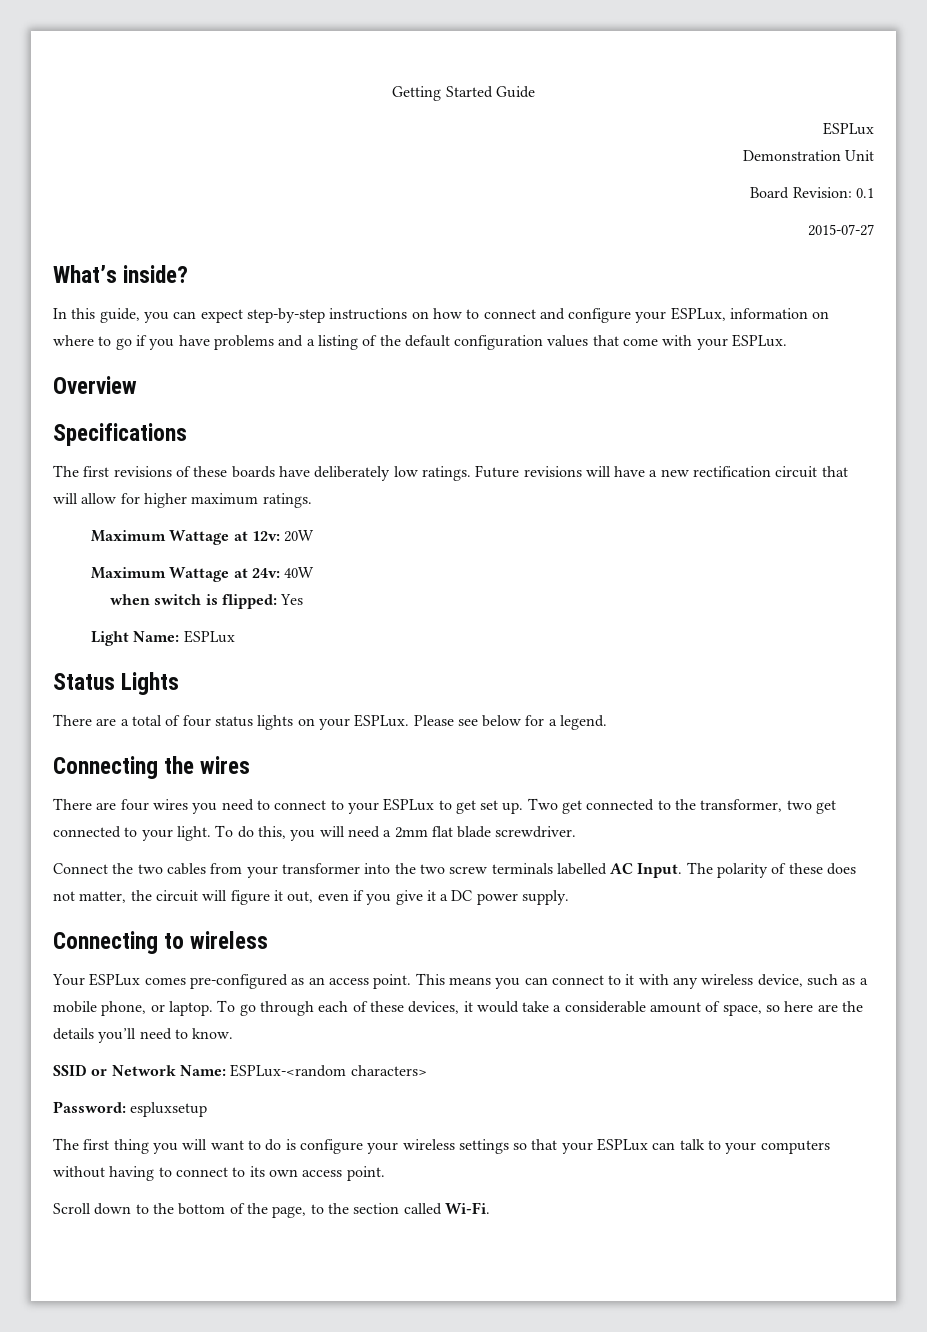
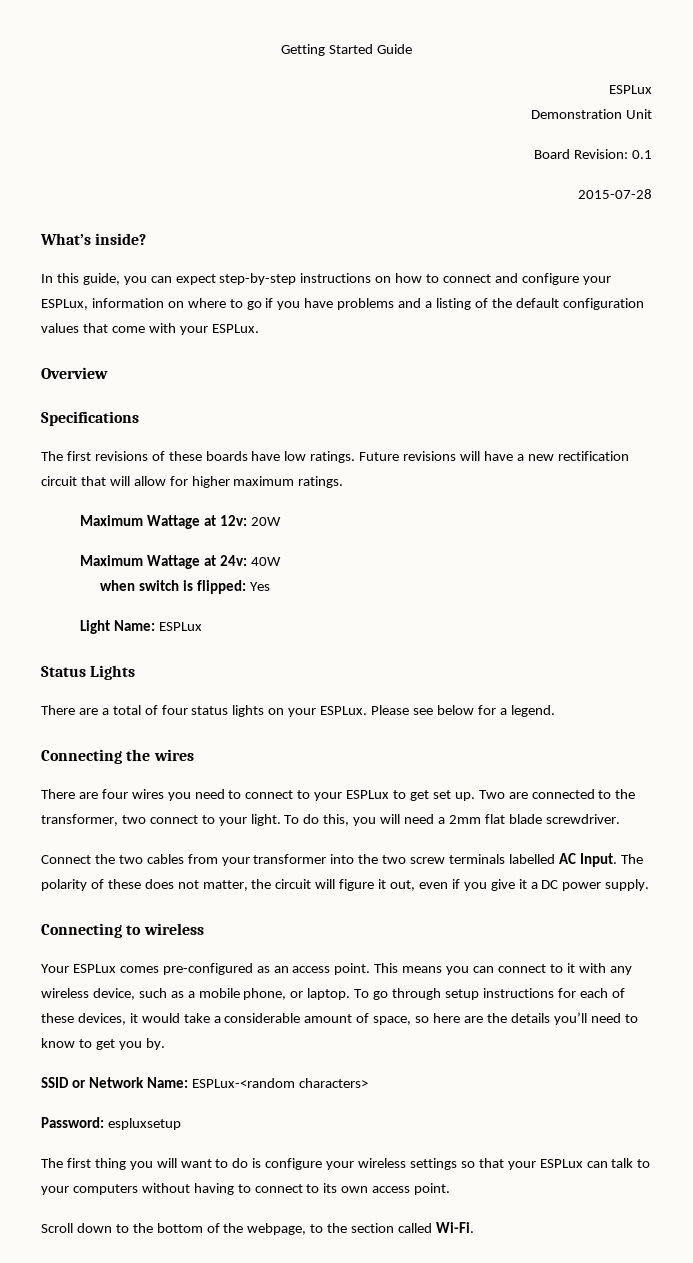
[808,224,874,236] 2015-07-27 -> [578,189,652,199] 2015-07-28
[314,466,391,481] deliberately -> (281, 456) none
[562,800,583,814] get -> [508,792,528,799] are
[816,800,837,814] [53,826,121,838] get connected -> [149,815,198,824] connect
(314, 1008) none -> [444,988,576,1000] setup instructions for
[192,1028,234,1039] know. -> [41,1038,165,1050] know to get you by.
[272,1206,307,1218] page, -> [247,1223,307,1235] webpage,

